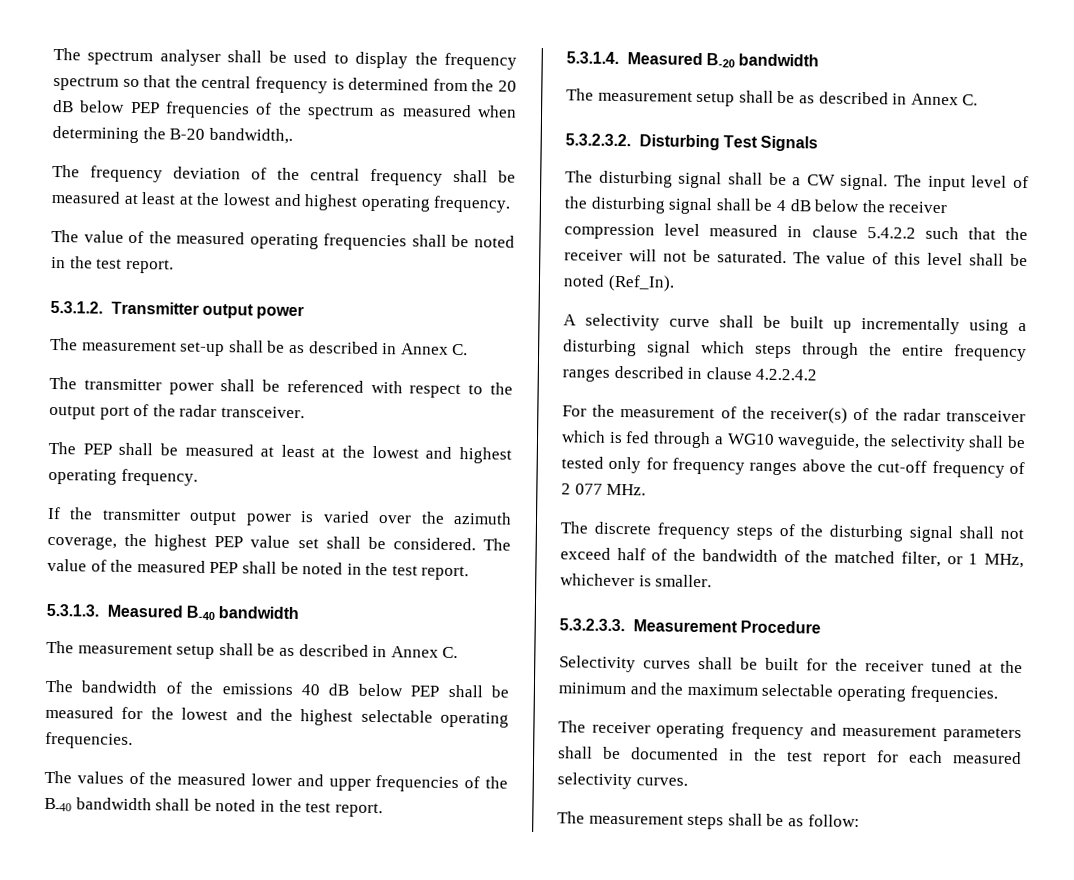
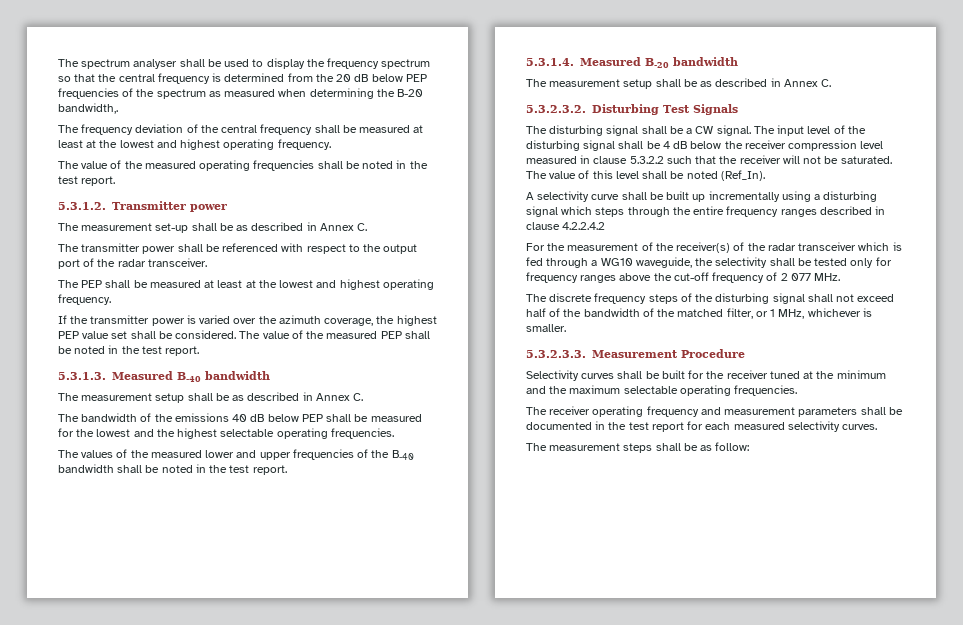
[201,303,254,319] output -> (186, 205) none
[189,510,238,526] output -> (150, 319) none
[866,227,916,239] 5.4.2.2 -> [629,156,664,164] 5.3.2.2

